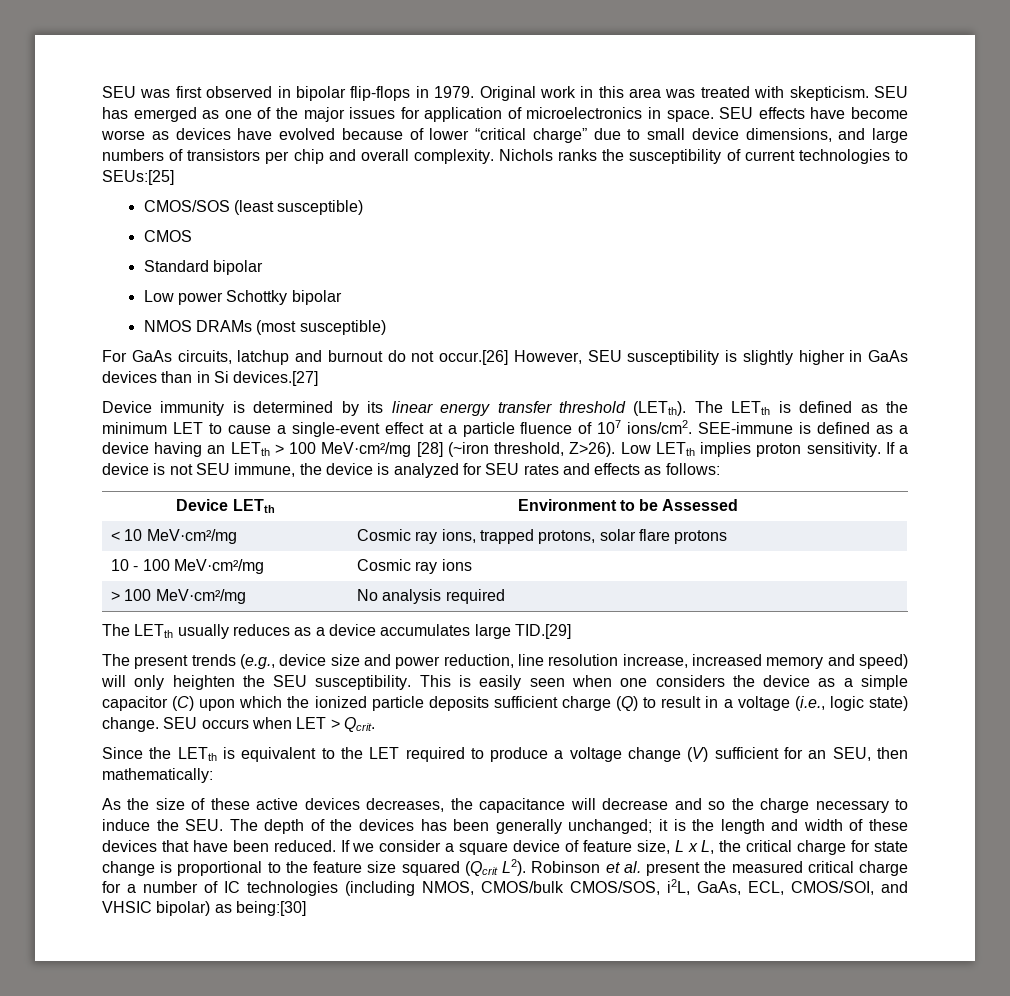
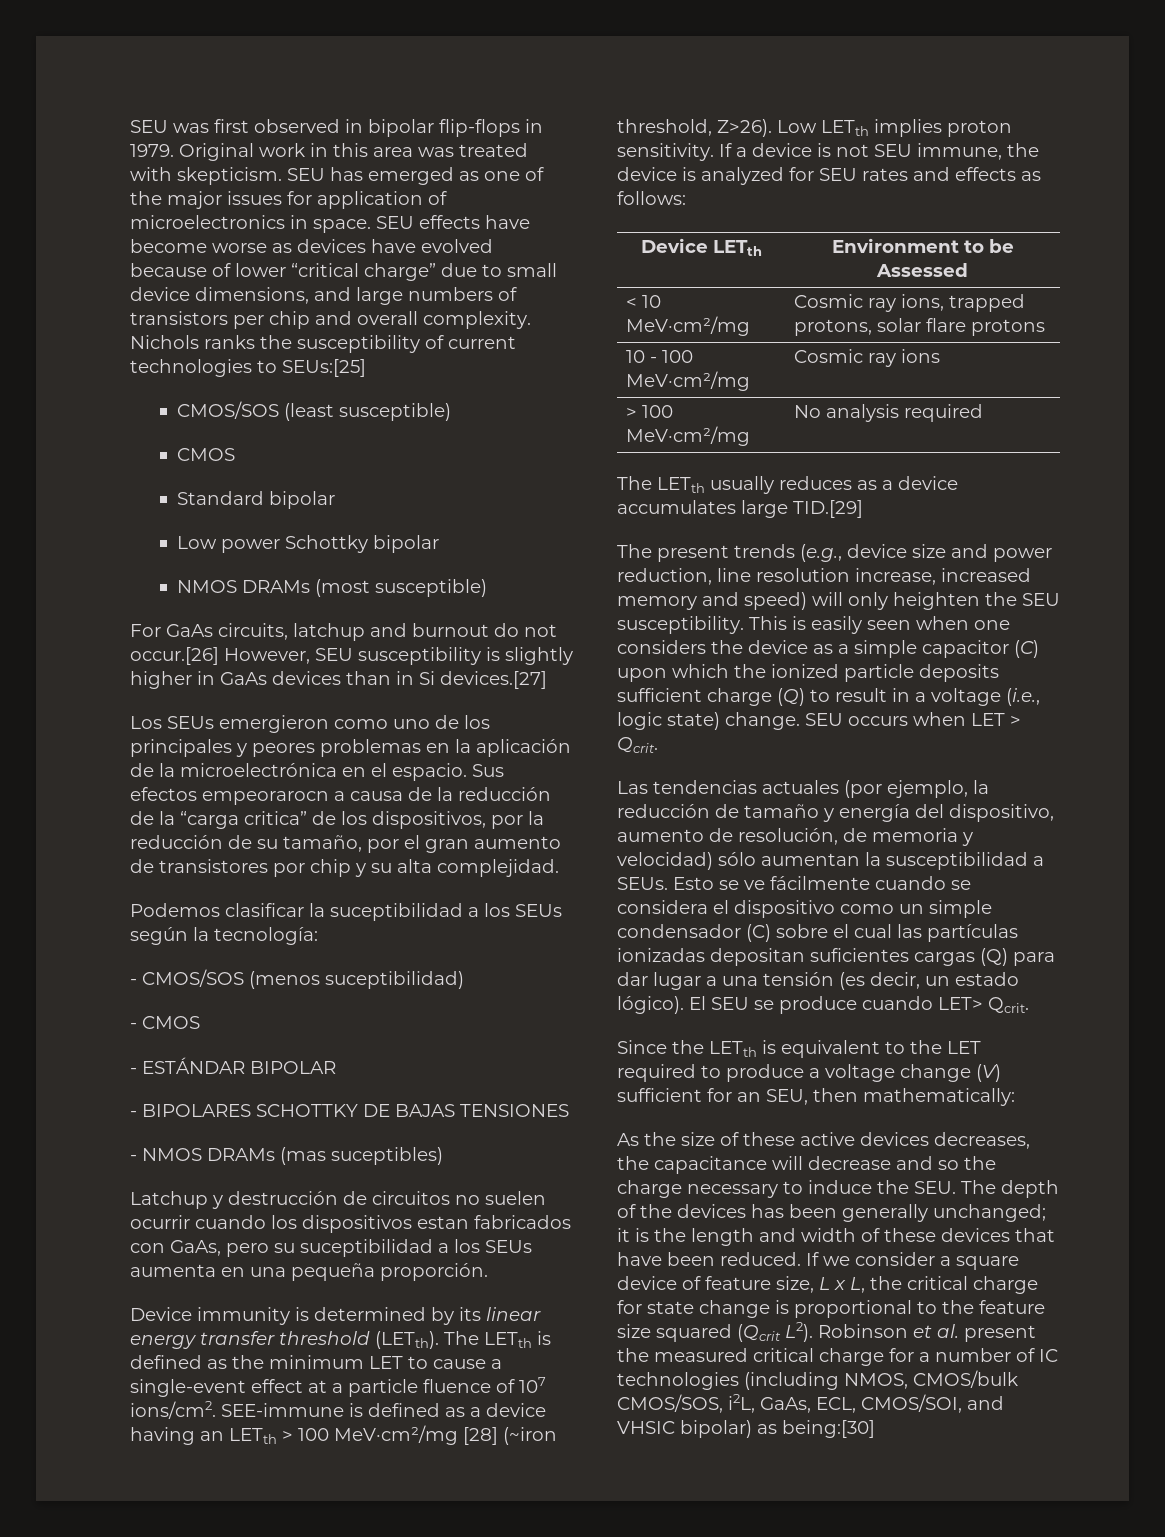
(319, 378) none -> [130,715,490,733] [130,739,571,757] [130,763,504,781] [130,787,551,805] [130,811,544,829] [130,835,561,853] [130,859,559,877] [130,903,562,921] [130,927,318,945] [130,969,464,989] [130,1016,200,1029] [130,1057,336,1074] [130,1104,569,1117] [130,1147,443,1165] [130,1191,546,1209] [130,1215,571,1233] [130,1239,532,1257] [130,1263,488,1281] // Los SEUs emergieron como uno de los principales y peores problemas en la aplicación de la microelectrónica en el espacio. Sus efectos empeorarocn a causa de la reducción de la “carga critica” de los dispositivos, por la reducción de su tamaño, por el gran aumento de transistores por chip y su alta complejidad. // Podemos clasificar la suceptibilidad a los SEUs según la tecnología: // - CMOS/SOS (menos suceptibilidad) // - CMOS // - ESTÁNDAR BIPOLAR // - BIPOLARES SCHOTTKY DE BAJAS TENSIONES // - NMOS DRAMs (mas suceptibles) // Latchup y destrucción de circuitos no suelen ocurrir cuando los dispositivos estan fabricados con GaAs, pero su suceptibilidad a los SEUs aumenta en una pequeña proporción.
(375, 724) none -> [617,780,989,798] [617,804,1054,822] [617,828,973,846] [617,852,1044,870] [617,876,971,890] [617,900,992,918] [617,924,1018,942] [617,948,1055,966] [617,972,1019,990] [617,996,1029,1014] // Las tendencias actuales (por ejemplo, la reducción de tamaño y energía del dispositivo, aumento de resolución, de memoria y velocidad) sólo aumentan la susceptibilidad a SEUs. Esto se ve fácilmente cuando se considera el dispositivo como un simple condensador (C) sobre el cual las partículas ionizadas depositan suficientes cargas (Q) para dar lugar a una tensión (es decir, un estado lógico). El SEU se produce cuando LET> Qcrit.

